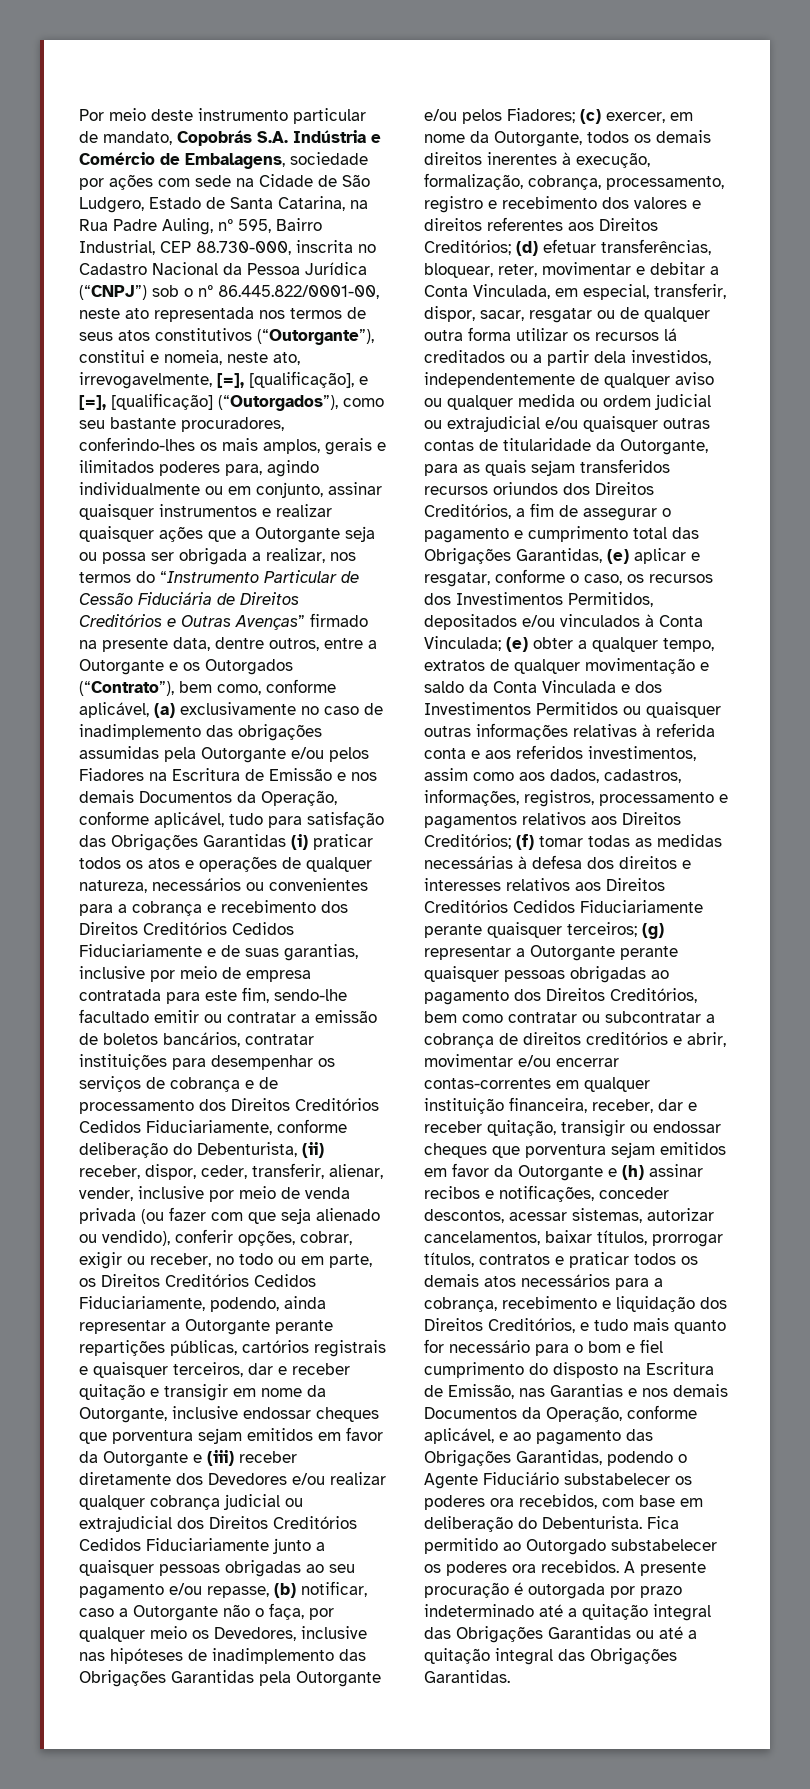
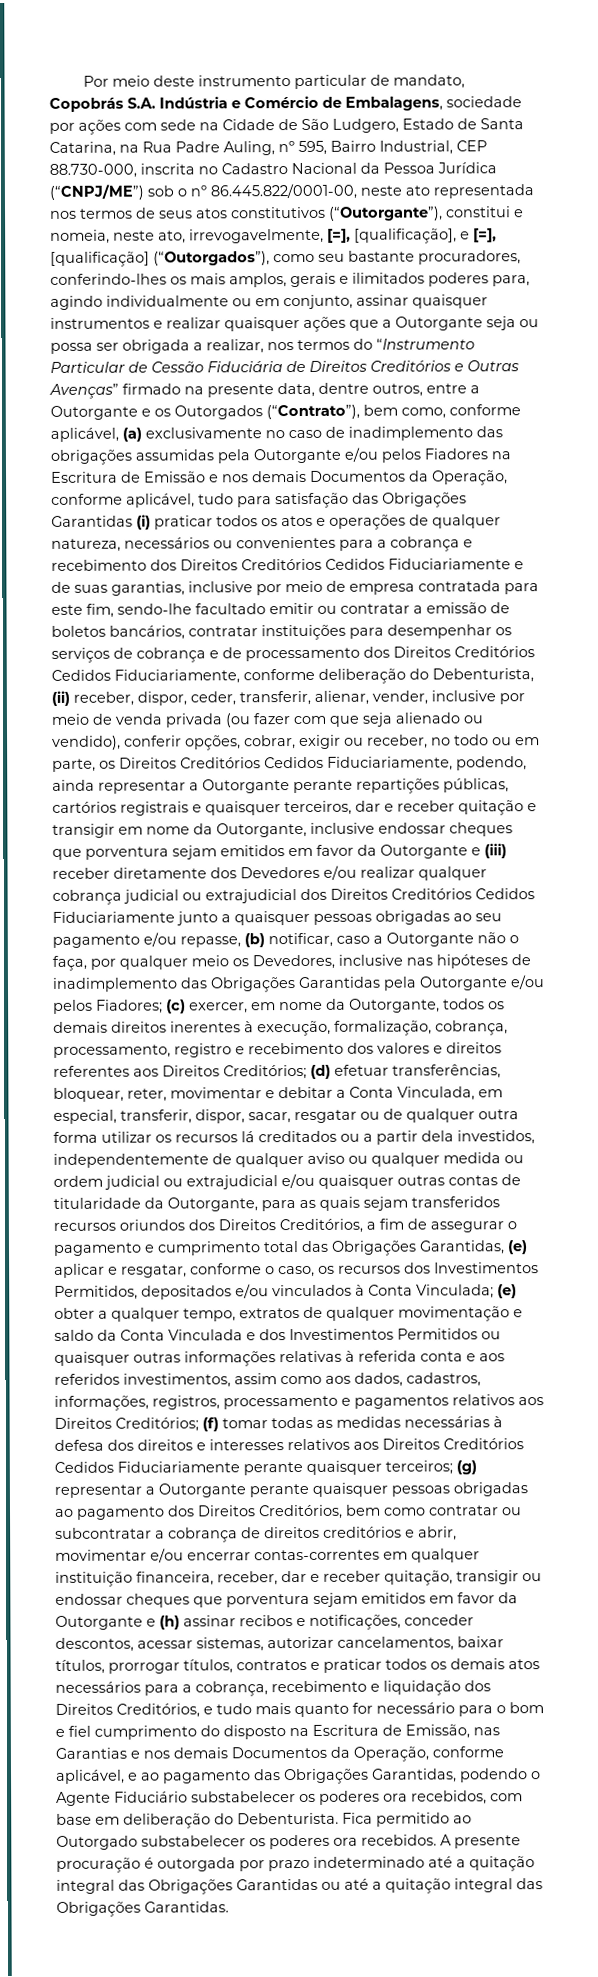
[79,285,147,300] (“CNPJ”) -> [49,184,144,200] (“CNPJ/ME”)

